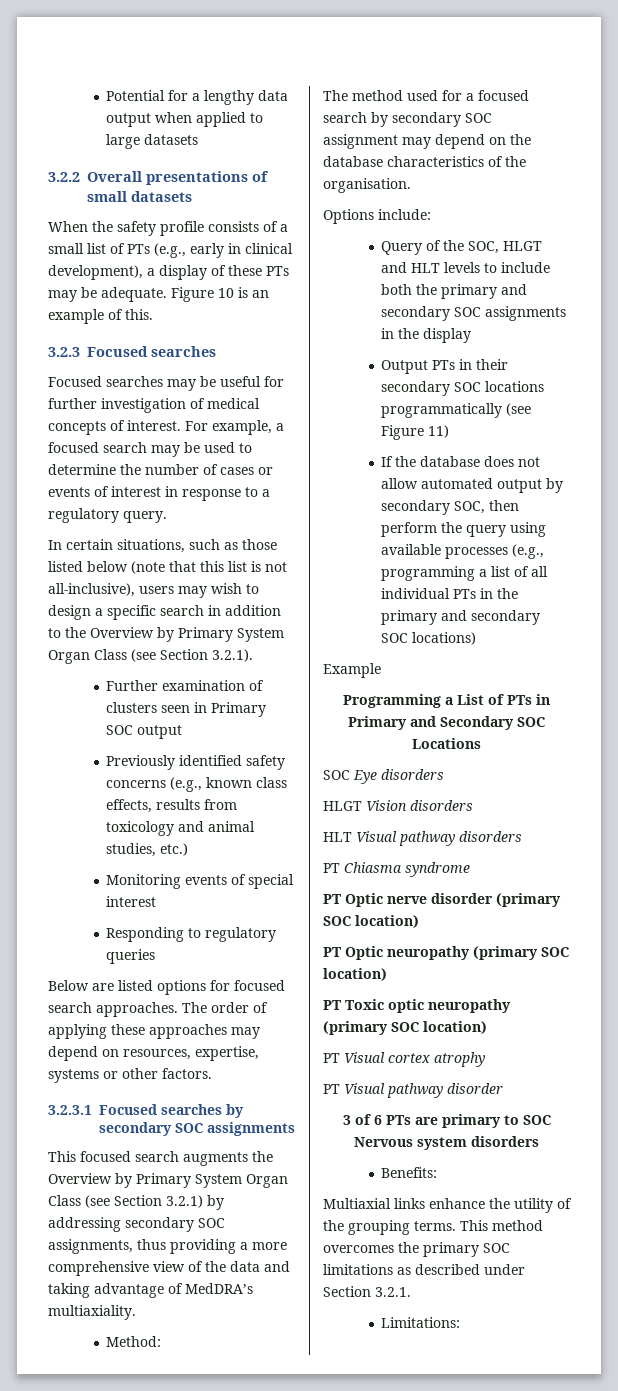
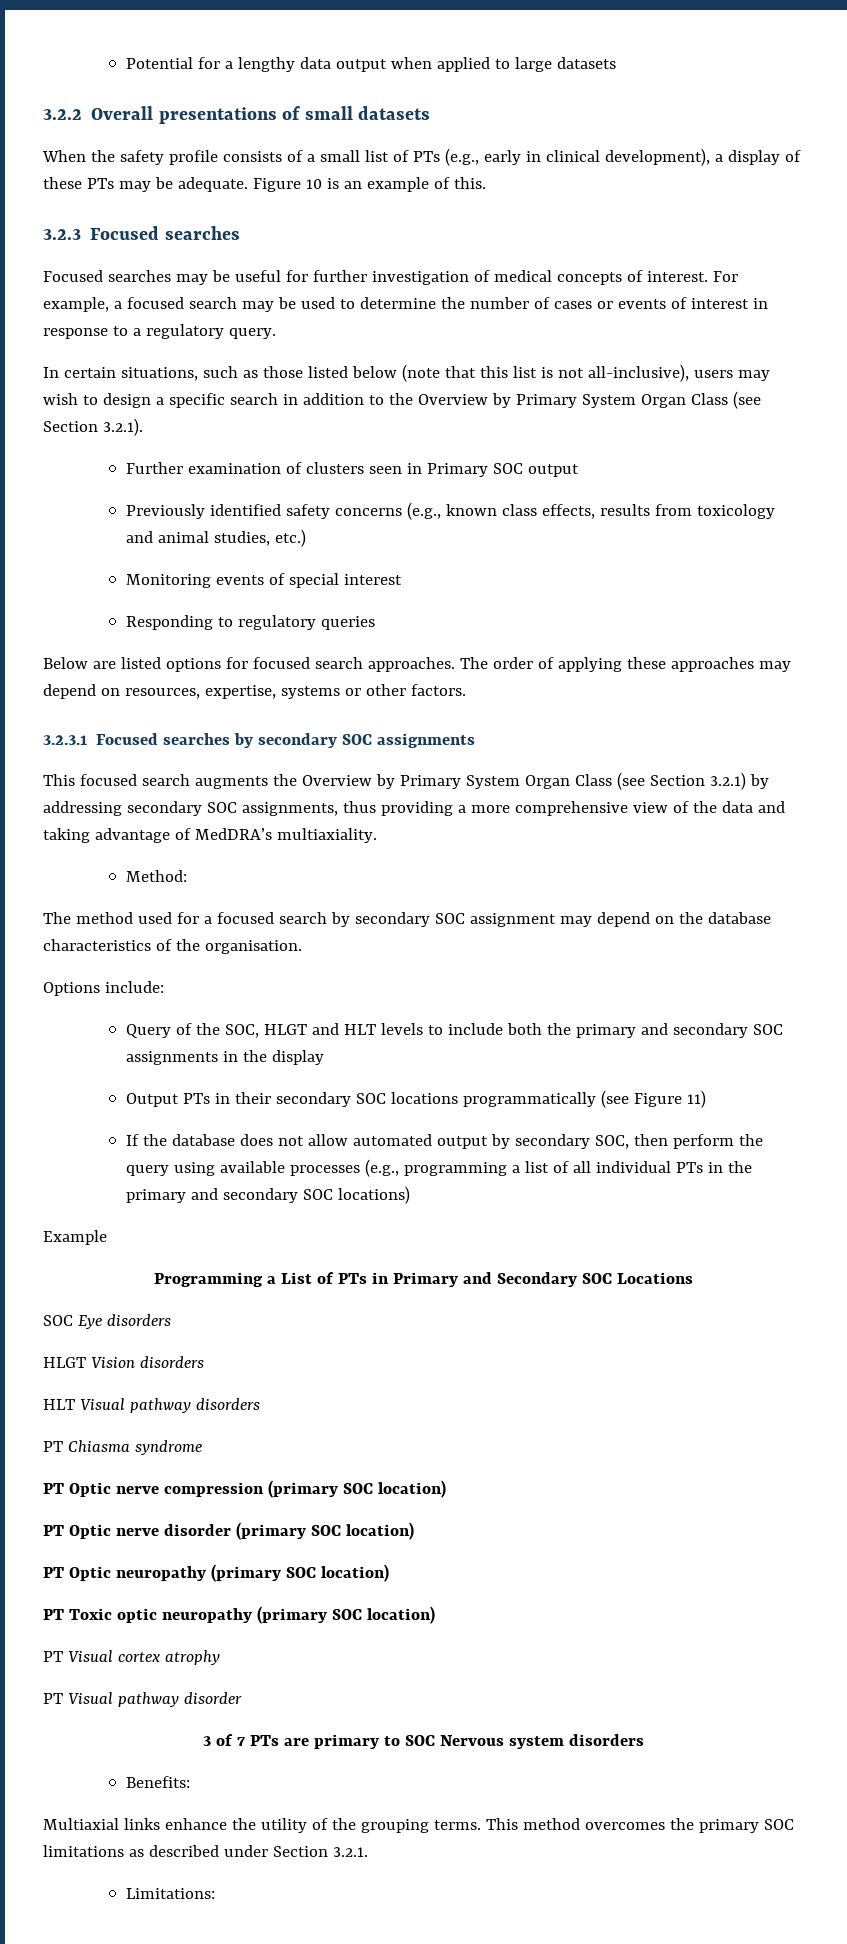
(470, 869) none -> [43,1480,446,1498] // PT Optic nerve compression (primary SOC location)
[373,1115,382,1125] 6 -> [237,1737,246,1746] 7

